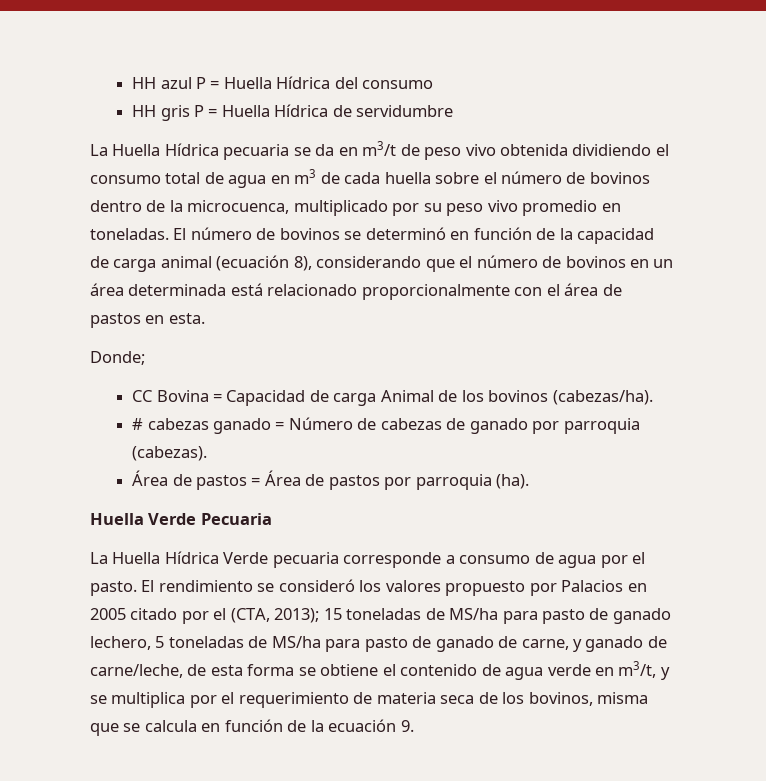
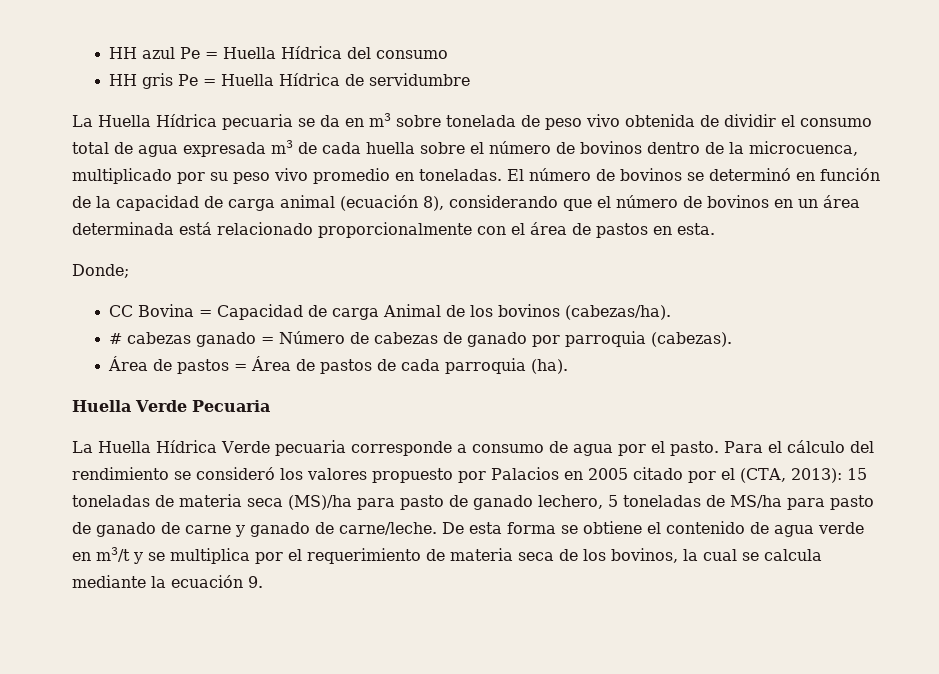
[195,77,206,89] P -> [179,47,200,59] Pe
[193,105,204,117] P -> [177,74,198,86] Pe
[362,141,397,156] m3/t -> [369,113,516,127] m3 sobre tonelada
[572,144,652,156] dividiendo -> [700,114,776,127] de dividir
[270,175,290,184] en -> [183,142,266,157] expresada
[384,477,412,490] por -> [376,359,440,371] de cada
[141,580,155,592] El -> [723,440,874,453] Para el cálculo del
[274,608,320,623] 2013); -> [790,468,842,483] 2013):
[449,608,499,620] MS/ha -> [179,494,352,510] materia seca (MS)/ha
[521,639,569,650] carne, -> [185,525,231,534] carne
[90,664,207,678] carne/leche, de -> [339,522,464,535] carne/leche. De
[618,661,657,678] m3/t, -> [96,547,130,562] m3/t
[597,692,649,704] [90,719,307,736] misma que se calcula en función de -> [683,549,822,561] [72,575,146,588] la cual se calcula mediante

